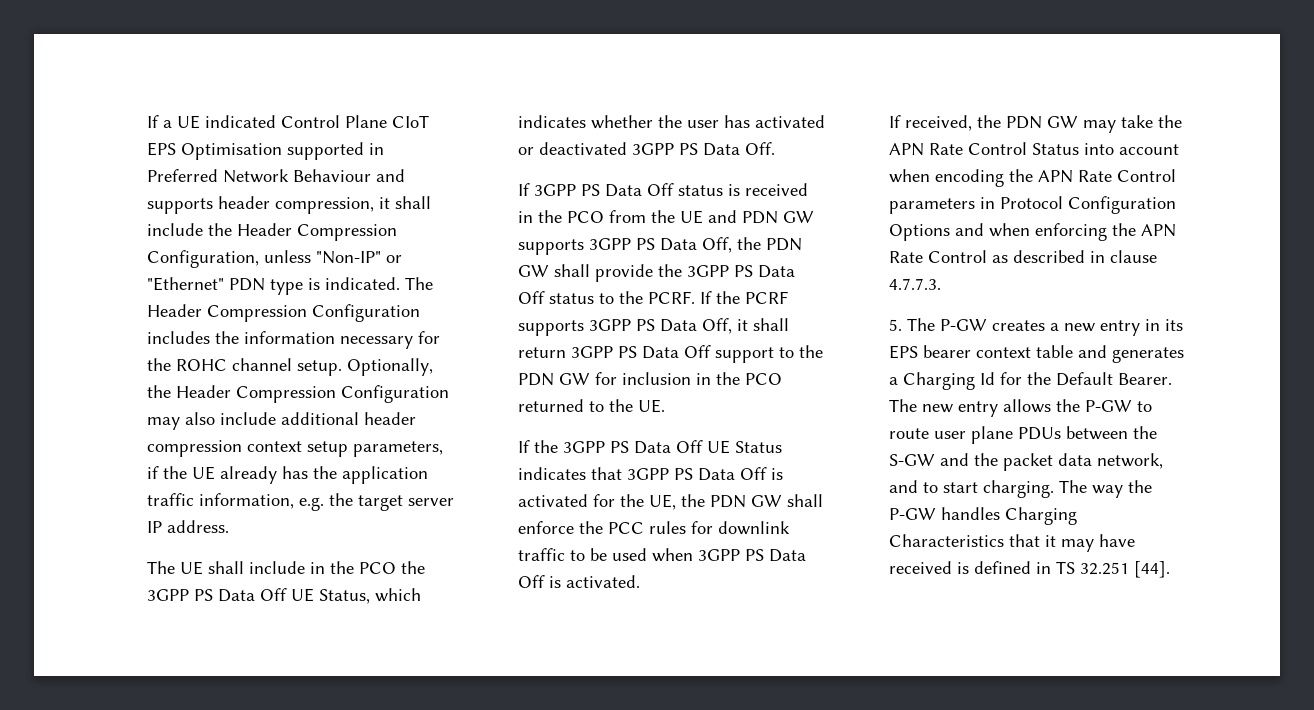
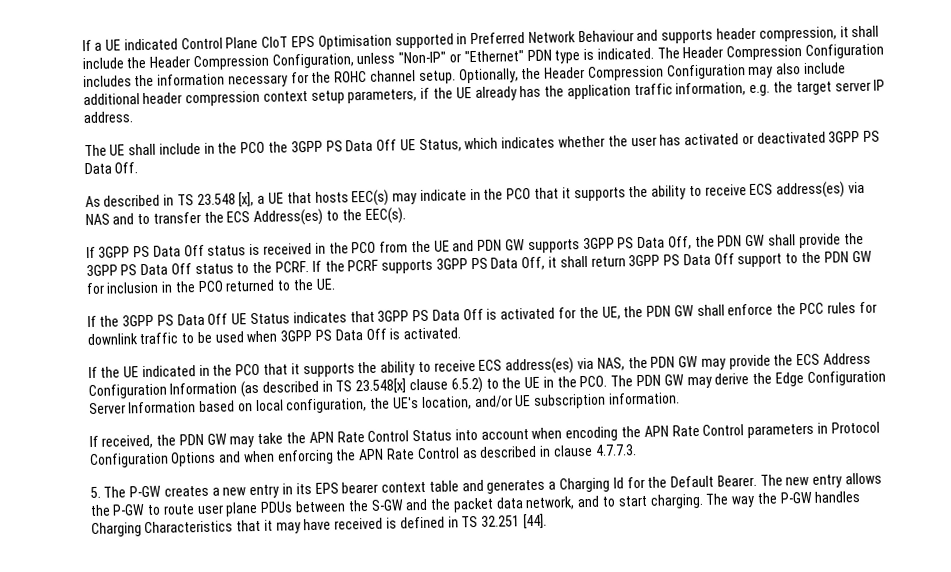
(775, 148) none -> [84,181,866,208] [84,207,406,227] // As described in TS 23.548 [x], a UE that hosts EEC(s) may indicate in the PCO that it supports the ability to receive ECS address(es) via NAS and to transfer the ECS Address(es) to the EEC(s).
(640, 581) none -> [87,352,872,379] [87,370,886,400] [88,392,680,415] // If the UE indicated in the PCO that it supports the ability to receive ECS address(es) via NAS, the PDN GW may provide the ECS Address Configuration Information (as described in TS 23.548[x] clause 6.5.2) to the UE in the PCO. The PDN GW may derive the Edge Configuration Server Information based on local configuration, the UE's location, and/or UE subscription information.

